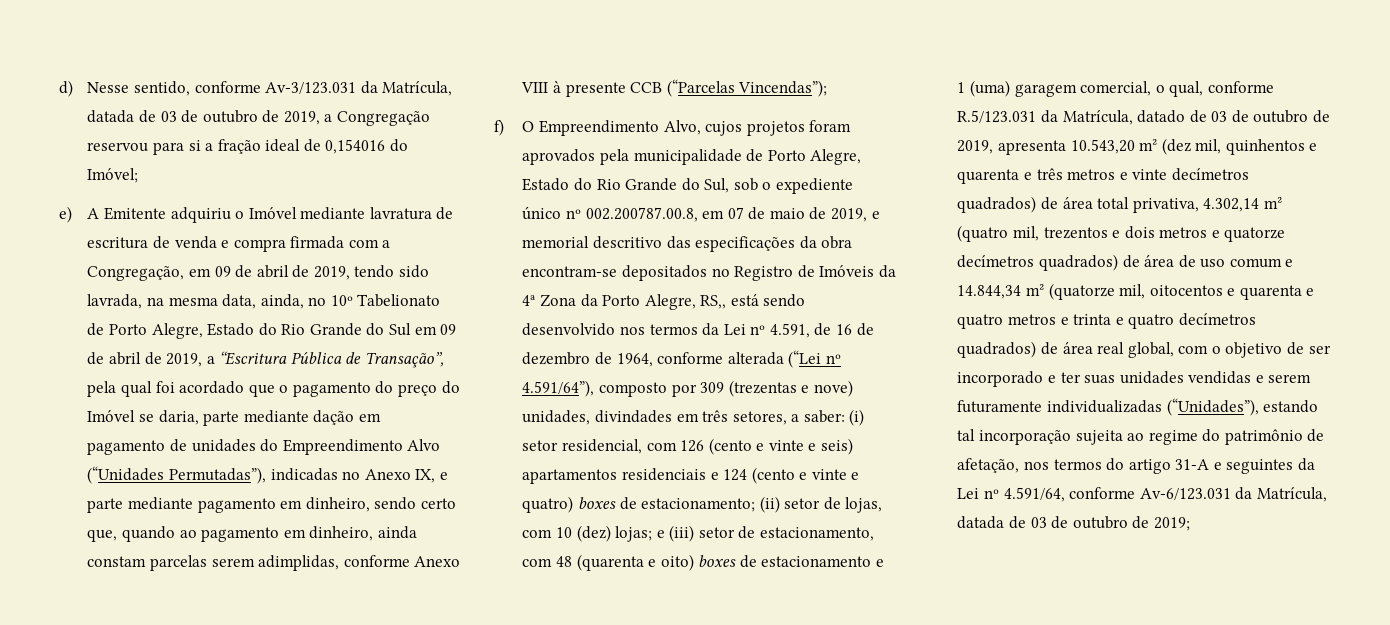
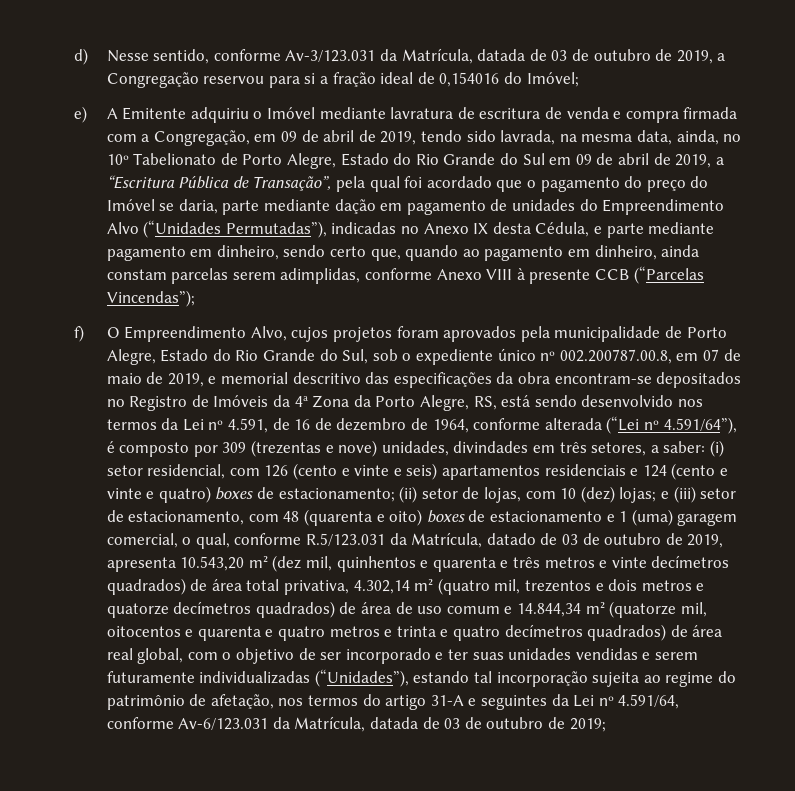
[415,469,436,483] IX, -> [473,222,590,237] IX desta Cédula,
[700,295,727,309] RS,, -> [473,396,497,410] RS,
(595, 388) none -> [106,441,115,453] é

